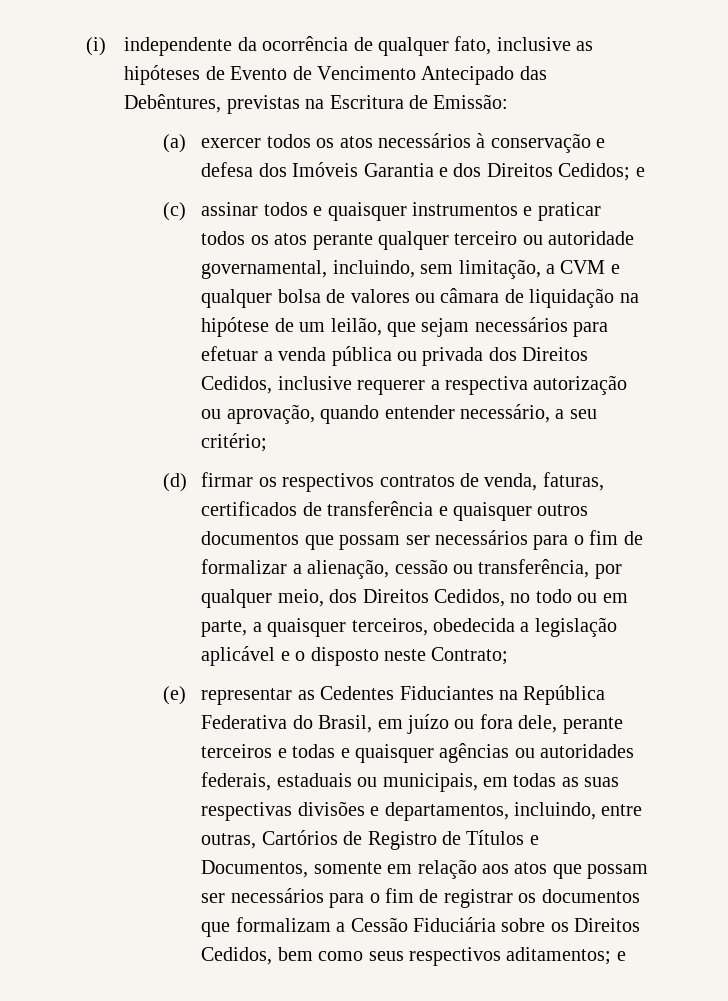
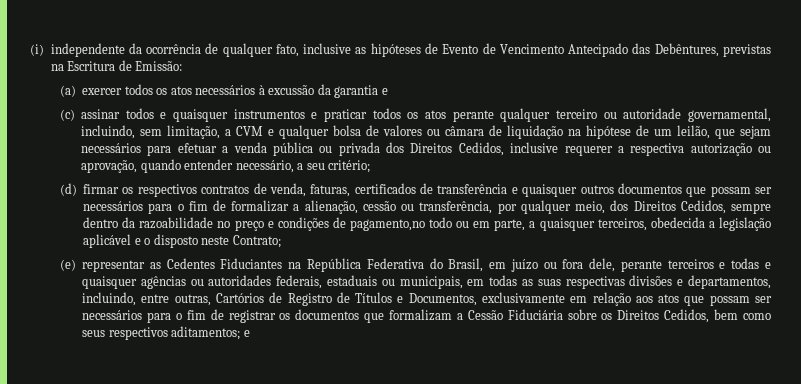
[490,133,606,153] [201,162,631,181] conservação e defesa dos Imóveis Garantia e dos Direitos Cedidos; -> [268,84,379,98] excussão da garantia
[510,593,531,603] no -> [731,203,771,214] [83,217,425,231] sempre dentro da razoabilidade no preço e condições de pagamento,no
[313,862,382,874] somente -> [481,292,565,303] exclusivamente

